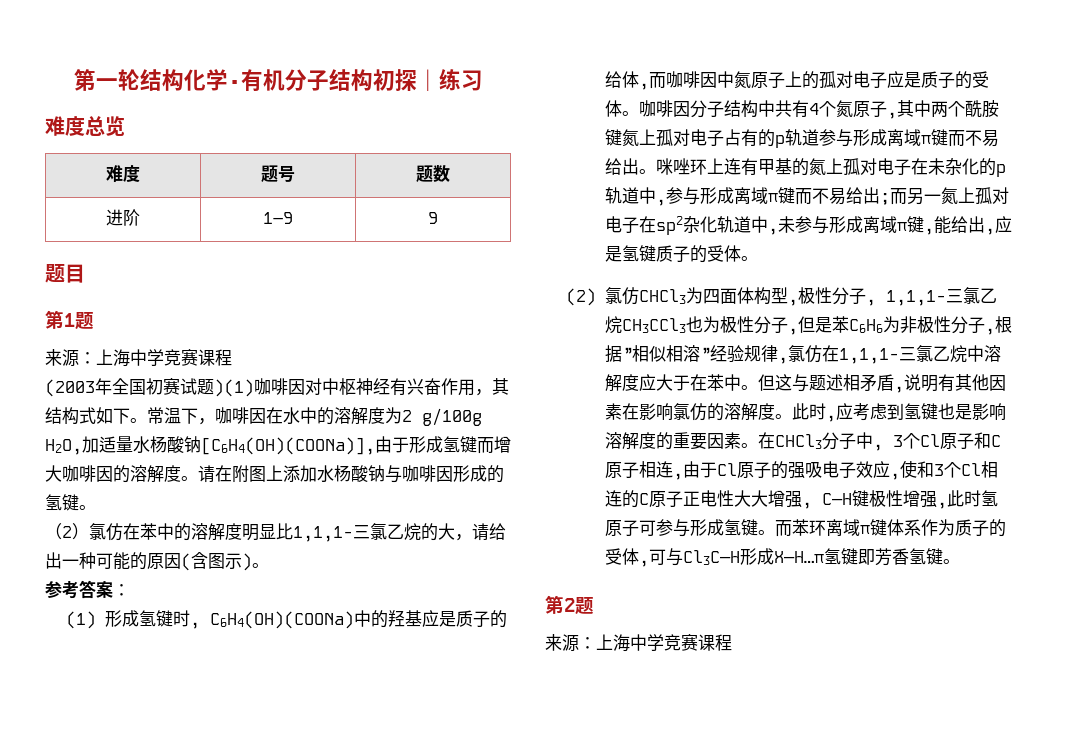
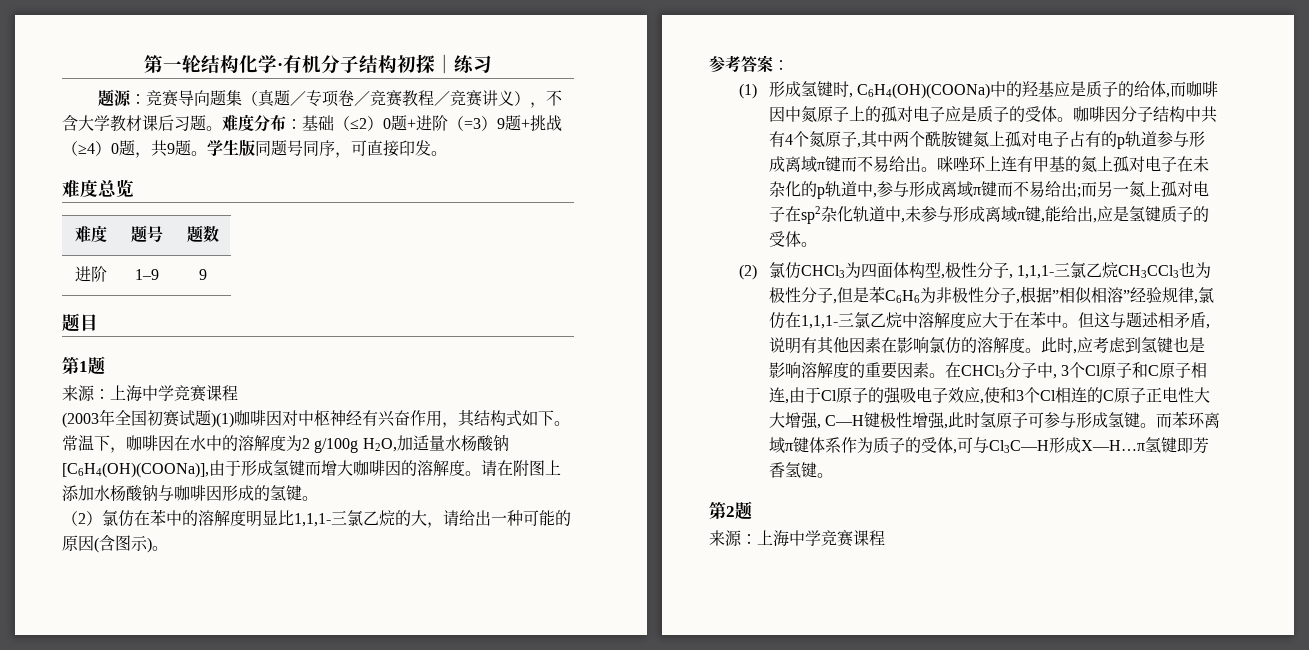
(483, 80) none -> [98,89,563,108] [62,114,562,132] [62,139,447,158] // 题源：竞赛导向题集（真题／专项卷／竞赛教程／竞赛讲义），不含大学教材课后习题。难度分布：基础（≤2）0题+进阶（=3）9题+挑战（≥4）0题，共9题。学生版同题号同序，可直接印发。

